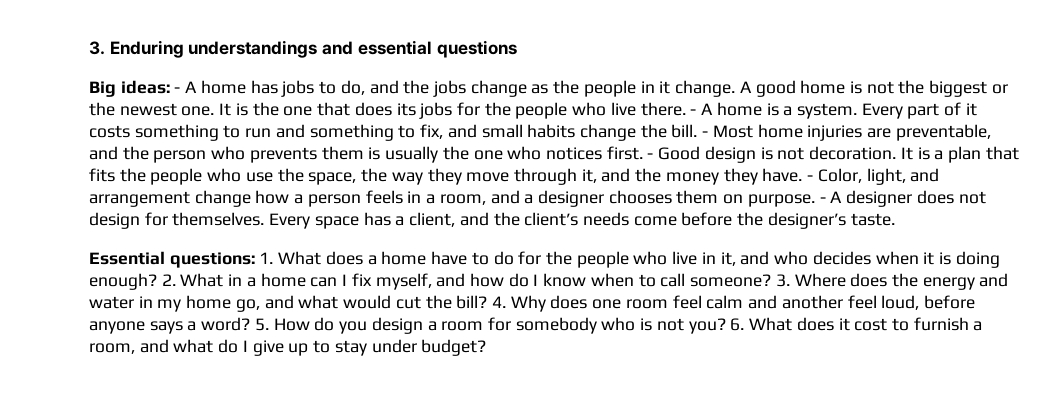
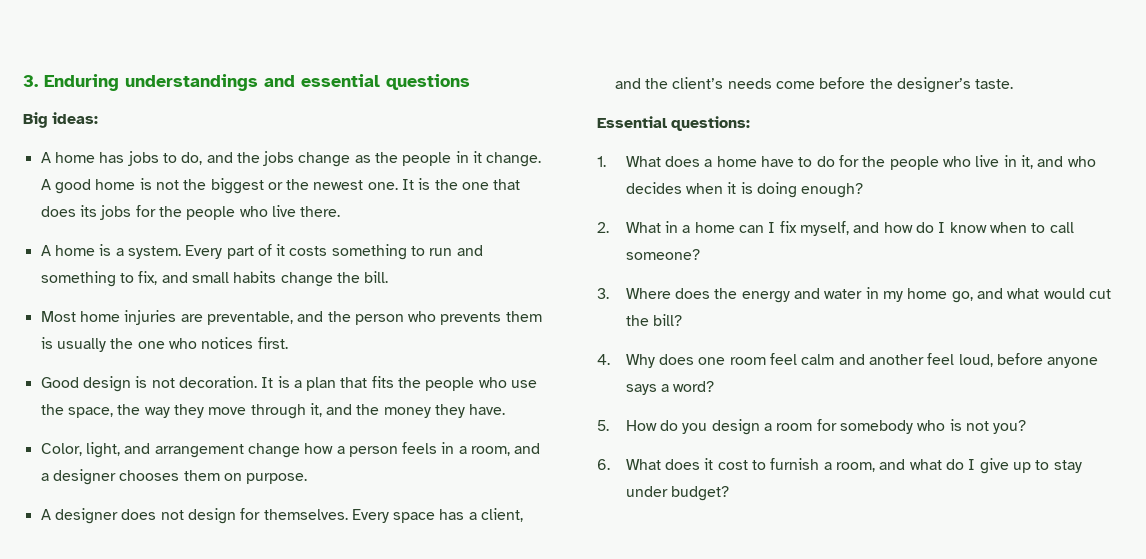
[174,87,181,93] - -> (99, 118) //
[690,109,697,115] - -> (341, 211) //
[702,131,709,137] - -> (389, 277) //
[647,153,654,159] - -> (288, 343) //
[807,175,814,181] - -> (506, 409) //
[819,197,826,203] - -> (308, 478) //
(255, 260) none -> (751, 123) //
(157, 281) none -> (864, 190) //
(772, 280) none -> (700, 254) //
(488, 302) none -> (683, 320) //
(251, 324) none -> (715, 386) //
(726, 326) none -> (1027, 427) //

